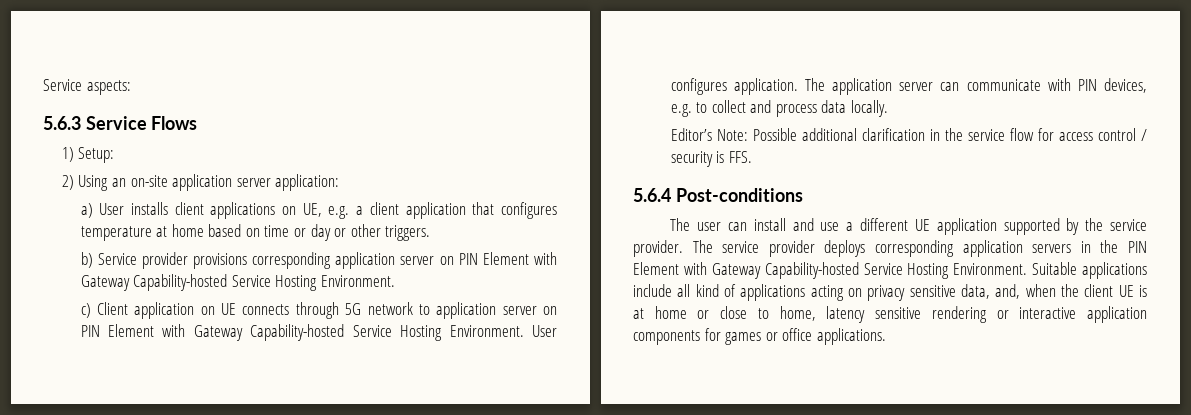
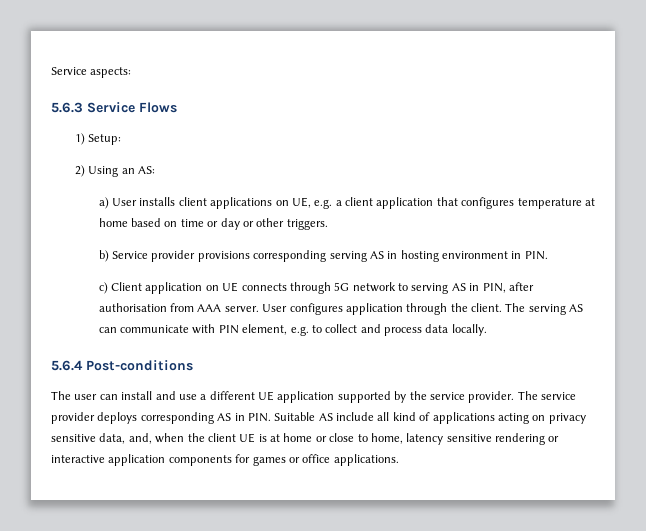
[130,174,340,191] on-site application server application: -> [137,166,155,174] AS:
[335,252,557,269] [80,274,395,291] application server on PIN Element with Gateway Capability-hosted Service Hosting Environment. -> [329,250,548,262] serving AS in hosting environment in PIN.
[436,302,557,319] [80,324,557,341] [670,78,934,95] application server on PIN Element with Gateway Capability-hosted Service Hosting Environment. User configures application. The application server -> [411,282,534,294] [98,303,584,315] serving AS in PIN, after authorisation from AAA server. User configures application through the client. The serving AS
[1104,78,1147,93] devices, -> [242,324,288,335] element,
[670,128,1148,141] [670,151,752,167] // Editor’s Note: Possible additional clarification in the service flow for access control / security is FFS. -> (487, 330) none
[962,240,1147,257] [633,262,1147,279] application servers in the PIN Element with Gateway Capability-hosted Service Hosting Environment. Suitable applications -> [217,412,333,422] AS in PIN. Suitable AS

